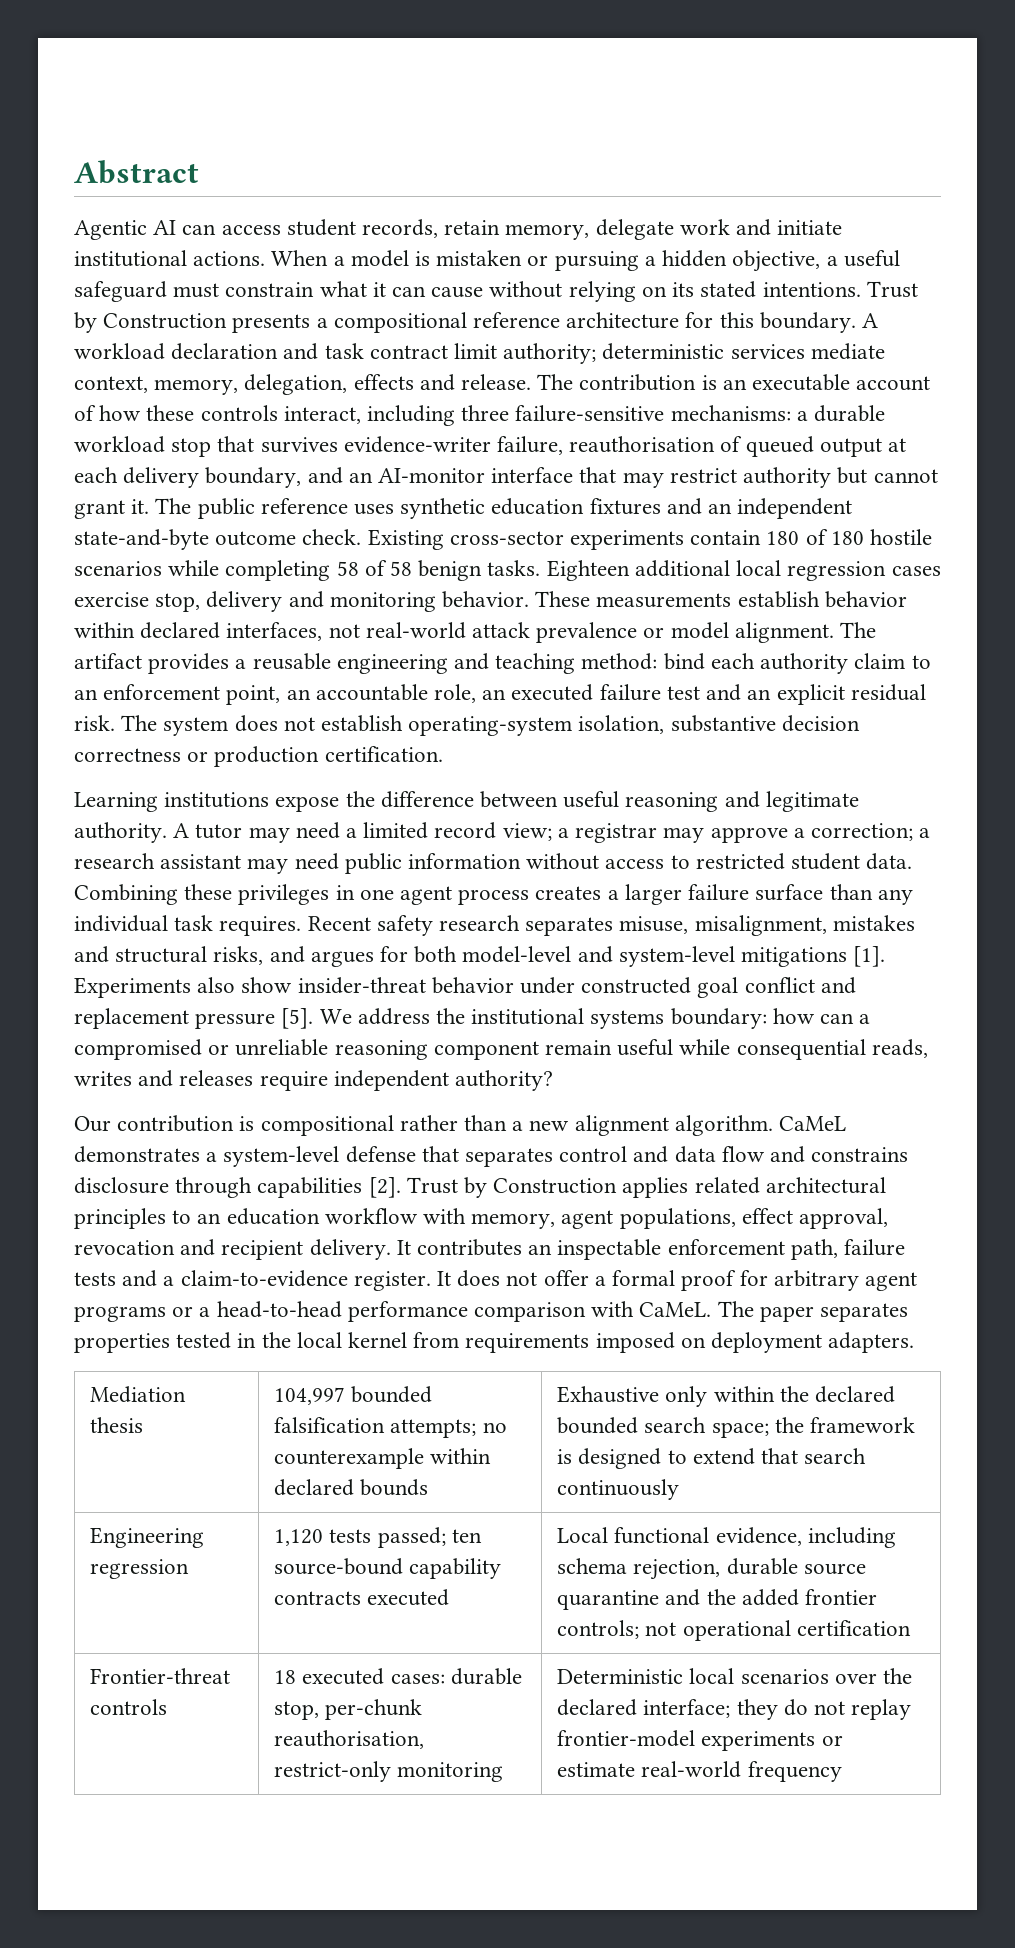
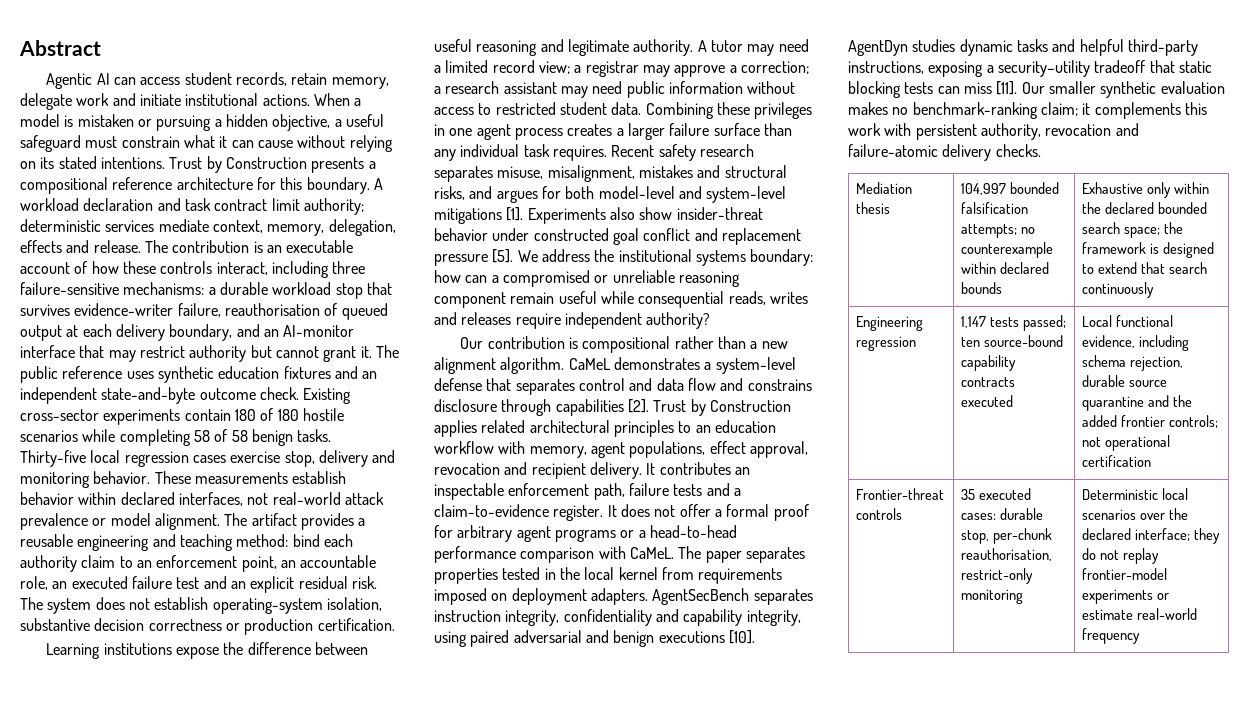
[546,560,730,581] Eighteen additional -> [20,450,86,467] Thirty-five
(915, 1342) none -> [652,588,813,605] [434,609,801,626] [434,630,755,647] [848,39,1198,56] [848,60,1212,77] [848,81,1225,98] [848,102,1207,119] [848,123,1139,140] [848,144,1041,161] AgentSecBench separates instruction integrity, confidentiality and capability integrity, using paired adversarial and benign executions [10]. AgentDyn studies dynamic tasks and helpful third-party instructions, exposing a security–utility tradeoff that static blocking tests can miss [11]. Our smaller synthetic evaluation makes no benchmark-ranking claim; it complements this work with persistent authority, revocation and failure-atomic delivery checks.
[274,1529,324,1546] 1,120 -> [960,316,986,328] 1,147
[274,1670,297,1684] 18 -> [960,489,975,500] 35

